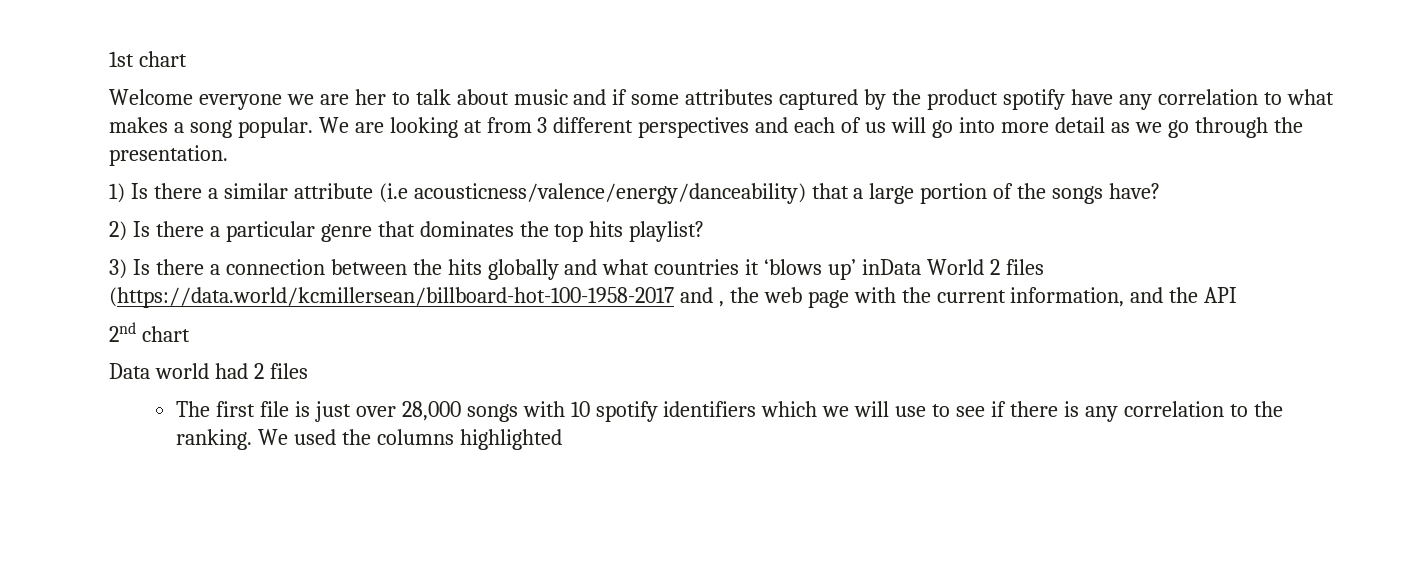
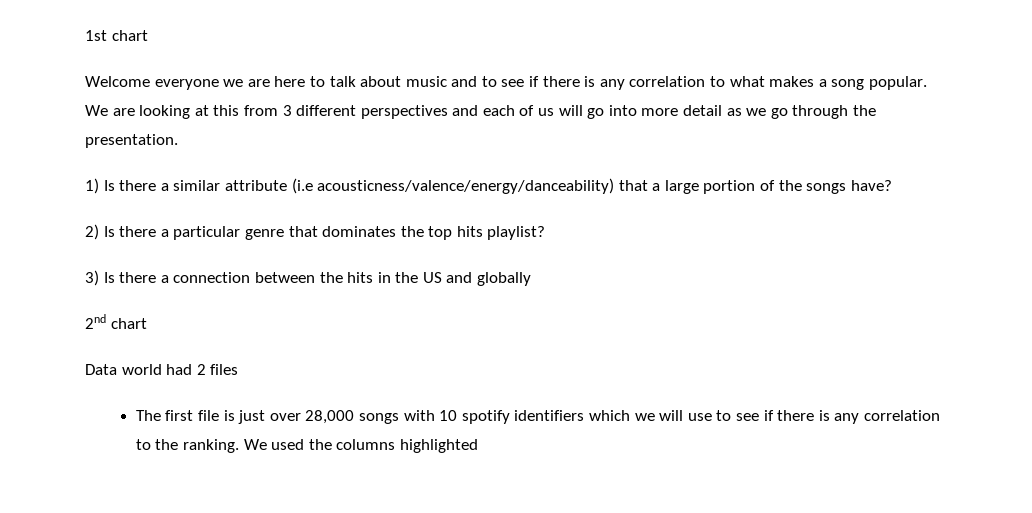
[354,89,386,105] her -> [274,76,306,87] here
[612,89,1113,110] if some attributes captured by the product spotify have -> [481,76,596,87] to see if there is
(482, 126) none -> [213,105,240,116] this
[487,259,1044,280] [109,287,1238,308] globally and what countries it ‘blows up’ inData World 2 files (https://data.world/kcmillersean/billboard-hot-100-1958-2017 and , the web page with the current information, and the API -> [377,272,532,286] in the US and globally

